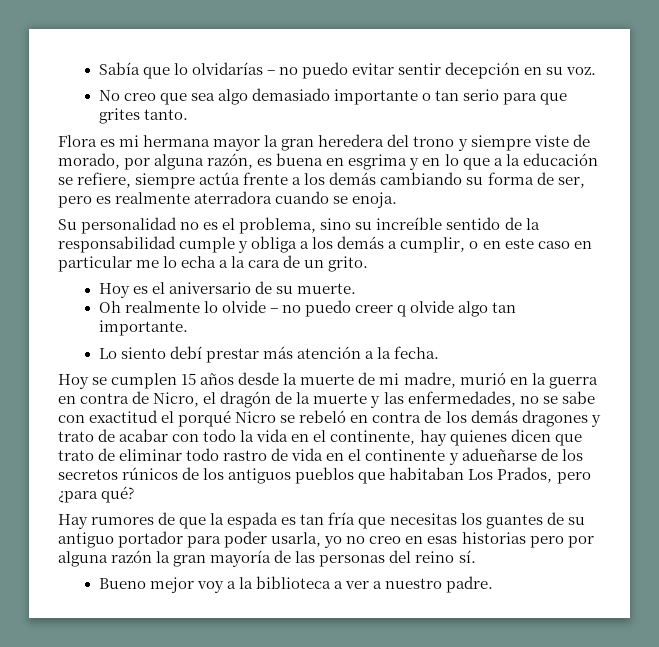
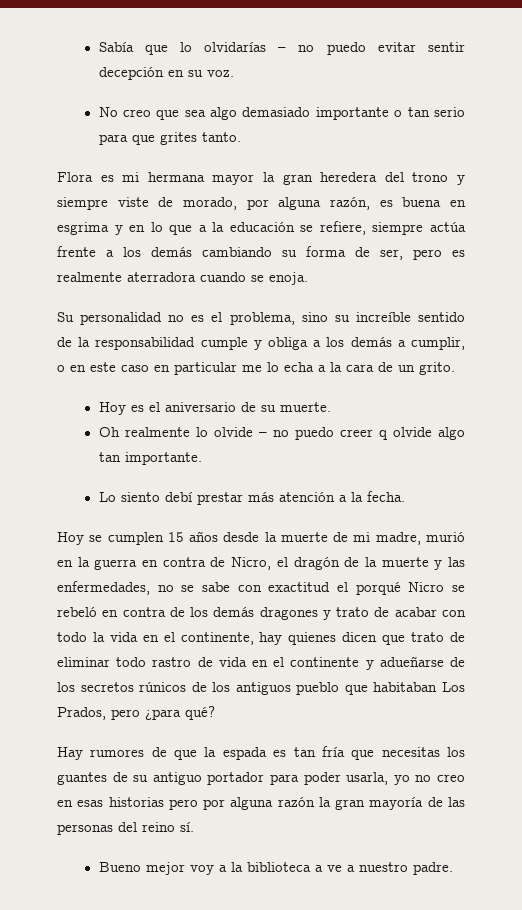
[295,467,355,484] pueblos -> [296,682,340,695] pueblo
[345,581,370,589] ver -> [326,865,342,872] ve

